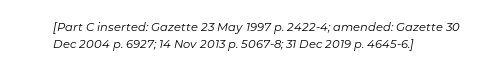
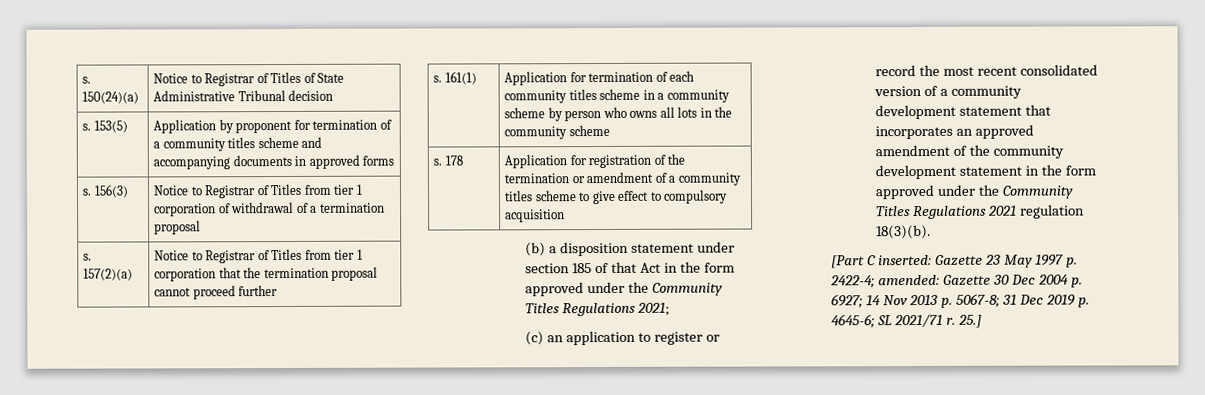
(52, 28) none -> [82,76,92,84] [82,91,140,104] [153,71,345,87] [153,89,334,102] [82,120,128,133] [153,119,392,134] [153,136,323,152] [153,154,395,170] [82,184,128,198] [153,183,362,199] [154,201,385,217] [154,220,202,235] [83,253,93,261] [83,268,134,281] [154,248,363,264] [154,266,379,282] [154,285,279,300] [433,71,477,85] [504,70,695,86] [504,88,730,104] [504,106,733,122] [504,124,610,140] [433,155,463,166] [504,153,686,169] [504,171,741,186] [504,189,729,205] [505,209,566,223] [525,241,735,257] [525,261,735,274] [525,281,723,297] [525,302,671,317] [525,330,720,346] [875,64,1098,77] [874,85,1022,99] [875,104,1052,120] [875,124,1035,140] [875,144,1064,159] [875,164,1096,180] [875,184,1074,200] [876,204,1085,220] [876,224,932,240] s. 150(24)(a) | Notice to Registrar of Titles of State Administrative Tribunal decision // s. 153(5) | Application by proponent for termination of a community titles scheme and accompanying documents in approved forms // s. 156(3) | Notice to Registrar of Titles from tier 1 corporation of withdrawal of a termination proposal // s. 157(2)(a) | Notice to Registrar of Titles from tier 1 corporation that the termination proposal cannot proceed further // s. 161(1) | Application for termination of each community titles scheme in a community scheme by person who owns all lots in the community scheme // s. 178 | Application for registration of the termination or amendment of a community titles scheme to give effect to compulsory acquisition // (b) a disposition statement under section 185 of that Act in the form approved under the Community Titles Regulations 2021; // (c) an application to register or record the most recent consolidated version of a community development statement that incorporates an approved amendment of the community development statement in the form approved under the Community Titles Regulations 2021 regulation 18(3)(b). //
[367,39,415,51] 4645-6.] -> [831,313,983,329] 4645-6; SL 2021/71 r. 25.]

